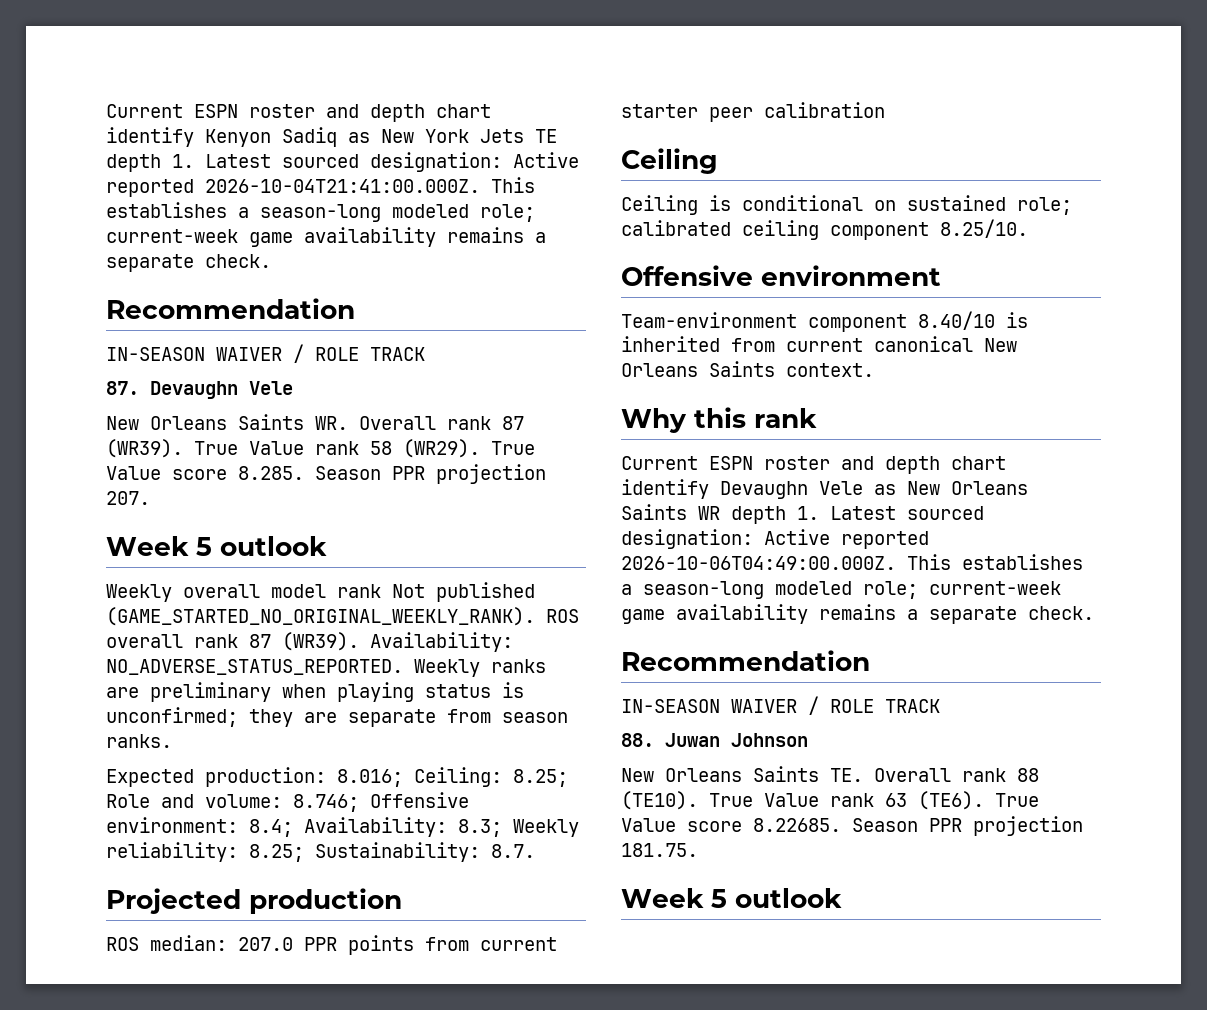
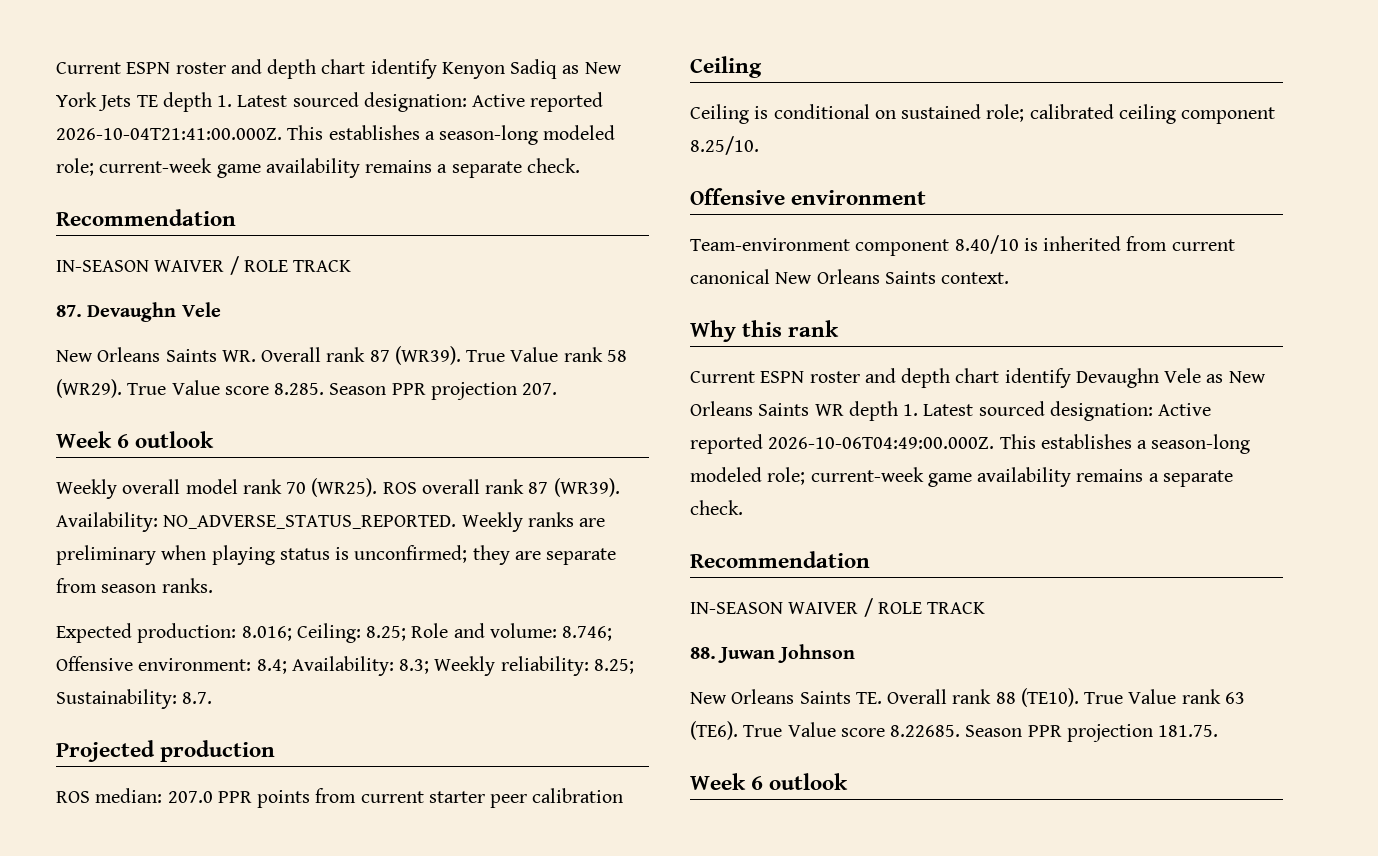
[196,537,212,556] 5 -> [117,434,130,448] 6
[392,582,535,602] [106,607,535,626] Not published (GAME_STARTED_NO_ORIGINAL_WEEKLY_RANK). -> [286,478,378,497] 70 (WR25).
[711,889,727,908] 5 -> [751,776,764,790] 6

